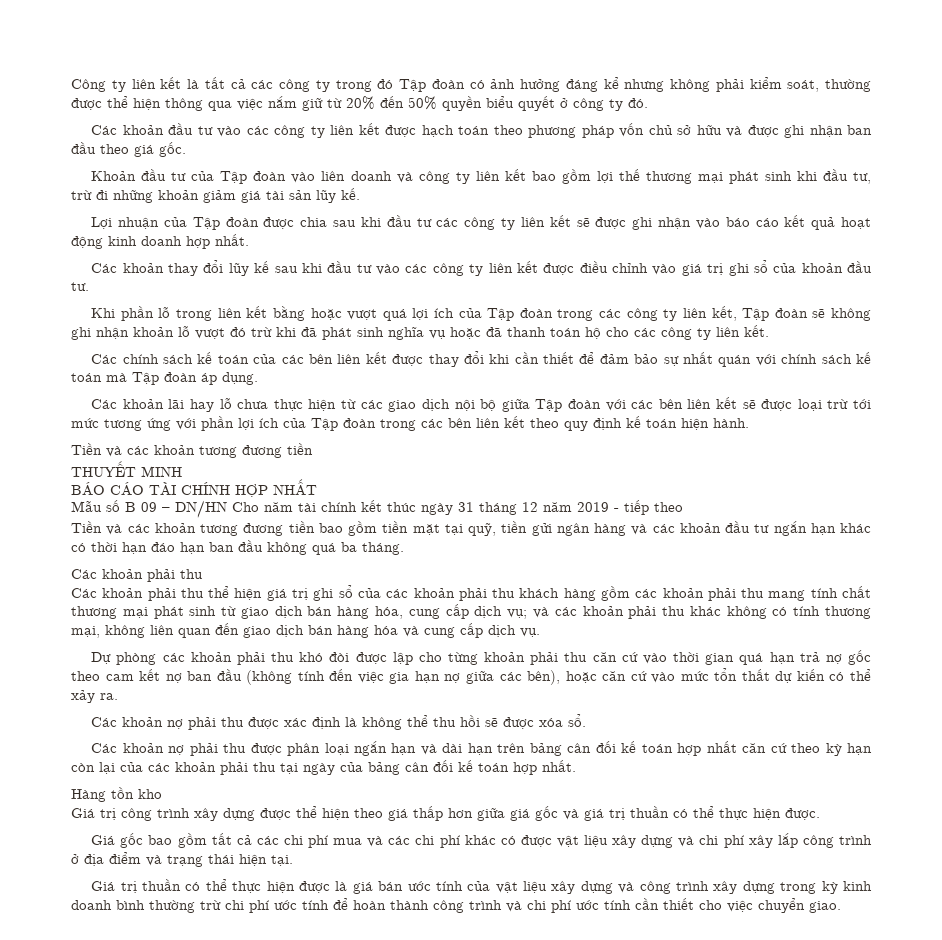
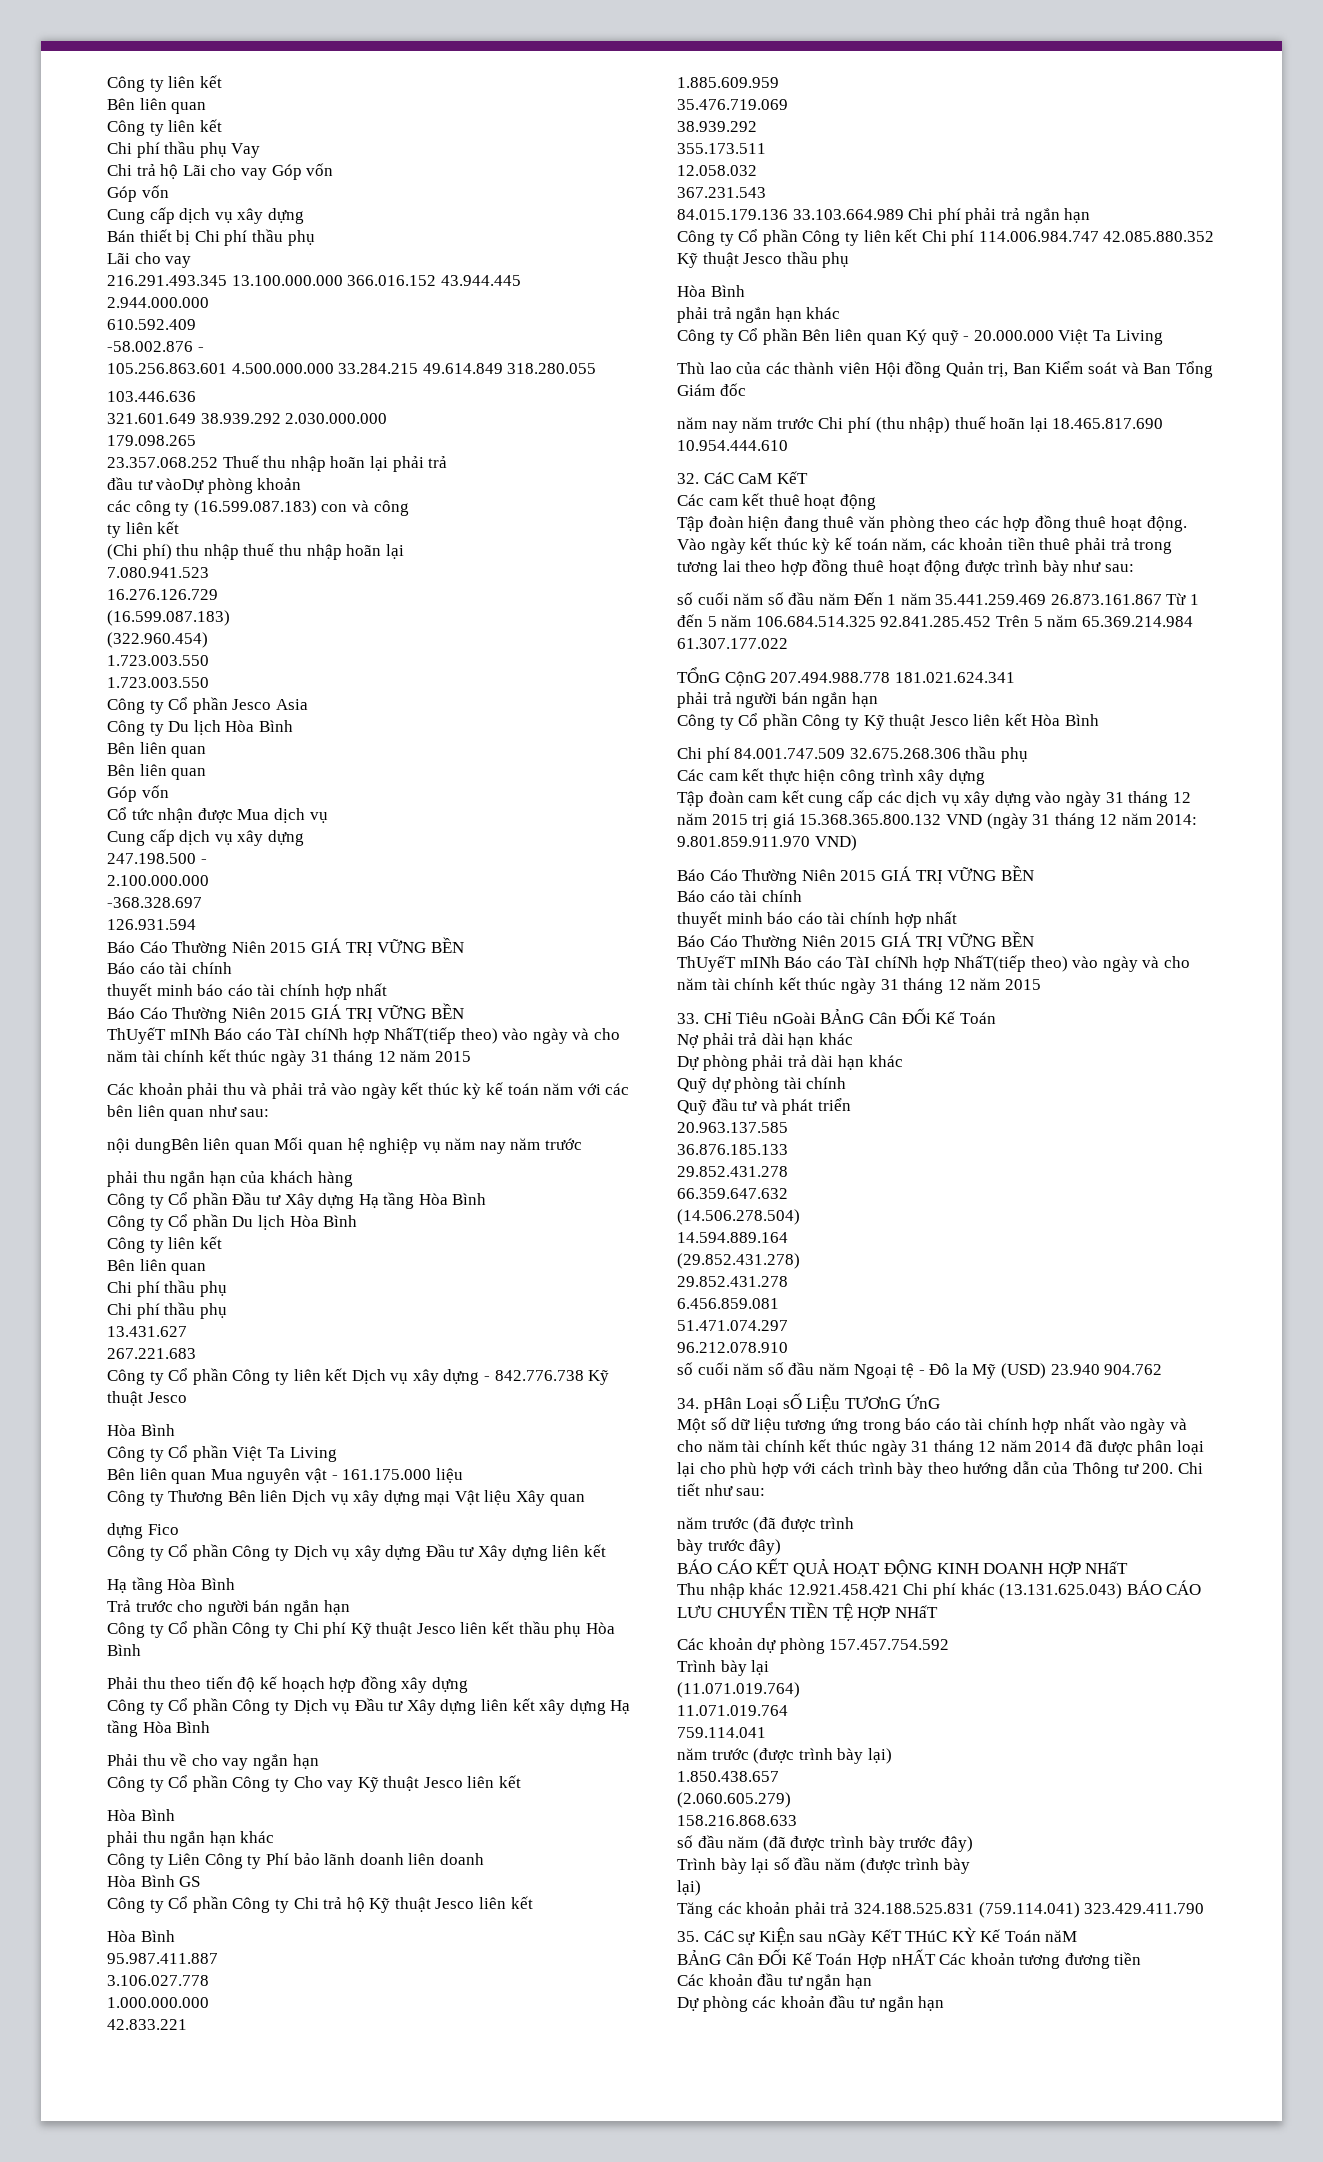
[71,77,871,92] [71,96,648,111] [91,123,873,138] [71,142,186,157] [91,169,871,184] [71,188,360,203] [91,215,871,230] [71,234,249,249] [91,260,872,276] [71,282,89,291] [91,306,872,321] [71,325,769,340] [91,351,872,367] [71,372,258,385] [91,397,872,412] [71,416,749,431] [71,443,313,458] [71,461,182,477] [71,479,317,497] [71,500,259,518] Công ty liên kết là tất cả các công ty trong đó Tập đoàn có ảnh hưởng đáng kể nhưng không phải kiểm soát, thường được thể hiện thông qua việc nắm giữ từ 20% đến 50% quyền biểu quyết ở công ty đó. // Các khoản đầu tư vào các công ty liên kết được hạch toán theo phương pháp vốn chủ sở hữu và được ghi nhận ban đầu theo giá gốc. // Khoản đầu tư của Tập đoàn vào liên doanh và công ty liên kết bao gồm lợi thế thương mại phát sinh khi đầu tư, trừ đi những khoản giảm giá tài sản lũy kế. // Lợi nhuận của Tập đoàn được chia sau khi đầu tư các công ty liên kết sẽ được ghi nhận vào báo cáo kết quả hoạt động kinh doanh hợp nhất. // Các khoản thay đổi lũy kế sau khi đầu tư vào các công ty liên kết được điều chỉnh vào giá trị ghi sổ của khoản đầu tư. // Khi phần lỗ trong liên kết bằng hoặc vượt quá lợi ích của Tập đoàn trong các công ty liên kết, Tập đoàn sẽ không ghi nhận khoản lỗ vượt đó trừ khi đã phát sinh nghĩa vụ hoặc đã thanh toán hộ cho các công ty liên kết. // Các chính sách kế toán của các bên liên kết được thay đổi khi cần thiết để đảm bảo sự nhất quán với chính sách kế toán mà Tập đoàn áp dụng. // Các khoản lãi hay lỗ chưa thực hiện từ các giao dịch nội bộ giữa Tập đoàn với các bên liên kết sẽ được loại trừ tới mức tương ứng với phần lợi ích của Tập đoàn trong các bên liên kết theo quy định kế toán hiện hành. // Tiền và các khoản tương đương tiền // THUYẾT MINH // BÁO CÁO TÀI CHÍNH HỢP NHẤT // Mẫu số B 09 – DN/HN Cho -> [107,75,222,92] [107,98,207,114] [107,119,222,136] [107,141,261,158] [107,163,334,180] [107,185,169,202] [107,207,304,224] [107,229,315,246] [107,252,192,268] [107,275,521,286] [107,297,209,308] [107,319,196,330] [107,341,204,352] [107,363,597,374] [107,391,196,402] [107,413,388,424] [107,435,196,446] [107,455,448,472] [107,477,302,494] [107,500,409,516] [107,521,180,538] [107,543,404,560] [107,567,209,578] [107,589,218,600] [107,610,230,626] [107,632,208,648] [107,655,209,666] [107,677,209,688] [107,697,308,714] [107,720,293,736] [107,742,207,758] [107,764,207,780] [107,785,169,802] [107,807,328,823] [107,829,304,846] [107,853,207,864] [107,875,209,886] [107,897,202,908] [107,919,196,930] [107,937,464,957] [107,962,232,974] [107,983,388,1000] [107,1003,464,1023] [107,1027,621,1044] Công ty liên kết // Bên liên quan // Công ty liên kết // Chi phí thầu phụ Vay // Chi trả hộ Lãi cho vay Góp vốn // Góp vốn // Cung cấp dịch vụ xây dựng // Bán thiết bị Chi phí thầu phụ // Lãi cho vay // 216.291.493.345 13.100.000.000 366.016.152 43.944.445 // 2.944.000.000 // 610.592.409 // -58.002.876 - // 105.256.863.601 4.500.000.000 33.284.215 49.614.849 318.280.055 // 103.446.636 // 321.601.649 38.939.292 2.030.000.000 // 179.098.265 // 23.357.068.252 Thuế thu nhập hoãn lại phải trả // đầu tư vàoDự phòng khoản // các công ty (16.599.087.183) con và công // ty liên kết // (Chi phí) thu nhập thuế thu nhập hoãn lại // 7.080.941.523 // 16.276.126.729 // (16.599.087.183) // (322.960.454) // 1.723.003.550 // 1.723.003.550 // Công ty Cổ phần Jesco Asia // Công ty Du lịch Hòa Bình // Bên liên quan // Bên liên quan // Góp vốn // Cổ tức nhận được Mua dịch vụ // Cung cấp dịch vụ xây dựng // 247.198.500 - // 2.100.000.000 // -368.328.697 // 126.931.594 // Báo Cáo Thường Niên 2015 GIÁ TRỊ VỮNG BỀN // Báo cáo tài chính // thuyết minh báo cáo tài chính hợp nhất // Báo Cáo Thường Niên 2015 GIÁ TRỊ VỮNG BỀN // ThUyếT mINh Báo cáo TàI chíNh hợp NhấT(tiếp theo) vào ngày và cho
[577,500,683,515] [71,521,648,536] 2019 - tiếp theo // Tiền và các khoản tương đương tiền bao gồm tiền mặt tại quỹ, tiền gửi ngân hàng và -> [434,1051,471,1062] [107,1082,630,1099] [107,1105,270,1121] [107,1137,583,1154] [107,1171,353,1187] [107,1192,487,1209] [107,1214,358,1231] [107,1236,222,1253] [107,1259,207,1275] [107,1280,227,1297] [107,1302,227,1319] [107,1326,187,1337] [107,1348,196,1359] [107,1368,610,1385] [107,1391,187,1406] [107,1424,175,1436] [107,1445,337,1462] [107,1468,463,1484] [107,1490,585,1506] [107,1523,179,1539] [107,1544,606,1561] [107,1577,235,1594] [107,1600,350,1616] [107,1621,615,1638] [107,1644,141,1656] [107,1676,468,1693] [107,1698,631,1715] [107,1720,211,1737] [107,1753,319,1770] [107,1775,522,1792] [107,1809,175,1821] [107,1831,275,1847] [107,1853,484,1869] [107,1875,201,1887] [107,1896,533,1913] [107,1930,175,1942] [107,1953,218,1964] [107,1975,209,1986] [107,1997,209,2008] [107,2019,187,2030] [677,77,779,88] [677,99,788,110] [677,121,757,132] [677,143,766,154] [677,165,757,176] [677,187,766,198] [677,208,1091,224] [677,229,1215,246] [677,251,850,268] [677,285,745,297] [677,307,841,323] [677,328,1163,345] [677,361,1213,378] [677,383,746,396] [677,416,1164,433] [677,440,788,451] [677,471,808,484] [677,493,876,510] [677,515,1187,532] [677,537,1173,554] [677,559,1135,576] [677,592,1200,605] [677,614,1193,627] [677,638,788,649] [677,667,1015,686] [677,692,878,708] [677,713,1100,730] [677,746,1028,763] [677,768,985,785] [677,790,1191,807] [677,813,1198,829] [677,835,857,851] [677,865,1034,885] [677,890,802,902] [677,911,958,928] [677,931,1034,951] [677,955,1191,972] [677,977,1041,994] [677,1008,996,1024] [677,1033,853,1049] [677,1055,903,1071] [677,1077,847,1093] [677,1098,851,1115] [677,1122,788,1133] [677,1144,788,1155] [677,1166,788,1177] [677,1188,788,1199] [677,1209,800,1225] [677,1232,788,1243] [677,1253,800,1269] [677,1276,788,1287] [677,1298,779,1309] [677,1320,788,1331] [677,1342,788,1353] [677,1362,1163,1379] [677,1393,940,1413] [677,1417,1187,1434] [677,1439,1204,1456] [677,1461,1203,1478] [677,1483,766,1496] [677,1517,855,1533] [677,1539,782,1555] [677,1558,1129,1577] [677,1580,1202,1599] [677,1602,938,1621] [677,1638,950,1654] [677,1660,770,1676] [677,1682,800,1698] [677,1705,788,1716] [677,1727,766,1738] [677,1748,892,1764] [677,1771,779,1782] [677,1792,791,1808] [677,1815,797,1826] [677,1835,973,1852] [677,1857,970,1874] [677,1880,701,1896] [677,1902,1205,1918] [677,1927,1078,1946] [677,1949,1142,1969] [677,1973,872,1990] [677,1996,748,2012] 2015 // Các khoản phải thu và phải trả vào ngày kết thúc kỳ kế toán năm với các bên liên quan như sau: // nội dungBên liên quan Mối quan hệ nghiệp vụ năm nay năm trước // phải thu ngắn hạn của khách hàng // Công ty Cổ phần Đầu tư Xây dựng Hạ tầng Hòa Bình // Công ty Cổ phần Du lịch Hòa Bình // Công ty liên kết // Bên liên quan // Chi phí thầu phụ // Chi phí thầu phụ // 13.431.627 // 267.221.683 // Công ty Cổ phần Công ty liên kết Dịch vụ xây dựng - 842.776.738 Kỹ thuật Jesco // Hòa Bình // Công ty Cổ phần Việt Ta Living // Bên liên quan Mua nguyên vật - 161.175.000 liệu // Công ty Thương Bên liên Dịch vụ xây dựng mại Vật liệu Xây quan // dựng Fico // Công ty Cổ phần Công ty Dịch vụ xây dựng Đầu tư Xây dựng liên kết // Hạ tầng Hòa Bình // Trả trước cho người bán ngắn hạn // Công ty Cổ phần Công ty Chi phí Kỹ thuật Jesco liên kết thầu phụ Hòa Bình // Phải thu theo tiến độ kế hoạch hợp đồng xây dựng // Công ty Cổ phần Công ty Dịch vụ Đầu tư Xây dựng liên kết xây dựng Hạ tầng Hòa Bình // Phải thu về cho vay ngắn hạn // Công ty Cổ phần Công ty Cho vay Kỹ thuật Jesco liên kết // Hòa Bình // phải thu ngắn hạn khác // Công ty Liên Công ty Phí bảo lãnh doanh liên doanh // Hòa Bình GS // Công ty Cổ phần Công ty Chi trả hộ Kỹ thuật Jesco liên kết // Hòa Bình // 95.987.411.887 // 3.106.027.778 // 1.000.000.000 // 42.833.221 // 1.885.609.959 // 35.476.719.069 // 38.939.292 // 355.173.511 // 12.058.032 // 367.231.543 // 84.015.179.136 33.103.664.989 Chi phí phải trả ngắn hạn // Công ty Cổ phần Công ty liên kết Chi phí 114.006.984.747 42.085.880.352 Kỹ thuật Jesco thầu phụ // Hòa Bình // phải trả ngắn hạn khác // Công ty Cổ phần Bên liên quan Ký quỹ - 20.000.000 Việt Ta Living // Thù lao của các thành viên Hội đồng Quản trị, Ban Kiểm soát và Ban Tổng Giám đốc // năm nay năm trước Chi phí (thu nhập) thuế hoãn lại 18.465.817.690 10.954.444.610 // 32. CáC CaM KếT // Các cam kết thuê hoạt động // Tập đoàn hiện đang thuê văn phòng theo các hợp đồng thuê hoạt động. Vào ngày kết thúc kỳ kế toán năm, các khoản tiền thuê phải trả trong tương lai theo hợp đồng thuê hoạt động được trình bày như sau: // số cuối năm số đầu năm Đến 1 năm 35.441.259.469 26.873.161.867 Từ 1 đến 5 năm 106.684.514.325 92.841.285.452 Trên 5 năm 65.369.214.984 61.307.177.022 // TỔnG CộnG 207.494.988.778 181.021.624.341 // phải trả người bán ngắn hạn // Công ty Cổ phần Công ty Kỹ thuật Jesco liên kết Hòa Bình // Chi phí 84.001.747.509 32.675.268.306 thầu phụ // Các cam kết thực hiện công trình xây dựng // Tập đoàn cam kết cung cấp các dịch vụ xây dựng vào ngày 31 tháng 12 năm 2015 trị giá 15.368.365.800.132 VND (ngày 31 tháng 12 năm 2014: 9.801.859.911.970 VND) // Báo Cáo Thường Niên 2015 GIÁ TRỊ VỮNG BỀN // Báo cáo tài chính // thuyết minh báo cáo tài chính hợp nhất // Báo Cáo Thường Niên 2015 GIÁ TRỊ VỮNG BỀN // ThUyếT mINh Báo cáo TàI chíNh hợp NhấT(tiếp theo) vào ngày và cho năm tài chính kết thúc ngày 31 tháng 12 năm 2015 // 33. CHỉ Tiêu nGoài BẢnG Cân ĐỐi Kế Toán // Nợ phải trả dài hạn khác // Dự phòng phải trả dài hạn khác // Quỹ dự phòng tài chính // Quỹ đầu tư và phát triển // 20.963.137.585 // 36.876.185.133 // 29.852.431.278 // 66.359.647.632 // (14.506.278.504) // 14.594.889.164 // (29.852.431.278) // 29.852.431.278 // 6.456.859.081 // 51.471.074.297 // 96.212.078.910 // số cuối năm số đầu năm Ngoại tệ - Đô la Mỹ (USD) 23.940 904.762 // 34. pHân Loại sỐ LiỆu TƯƠnG ỨnG // Một số dữ liệu tương ứng trong báo cáo tài chính hợp nhất vào ngày và cho năm tài chính kết thúc ngày 31 tháng 12 năm 2014 đã được phân loại lại cho phù hợp với cách trình bày theo hướng dẫn của Thông tư 200. Chi tiết như sau: // năm trước (đã được trình // bày trước đây) // BÁO CÁO KẾT QUẢ HOẠT ĐỘNG KINH DOANH HỢP NHấT // Thu nhập khác 12.921.458.421 Chi phí khác (13.131.625.043) BÁO CÁO LƯU CHUYỂN TIỀN TỆ HỢP NHấT // Các khoản dự phòng 157.457.754.592 // Trình bày lại // (11.071.019.764) // 11.071.019.764 // 759.114.041 // năm trước (được trình bày lại) // 1.850.438.657 // (2.060.605.279) // 158.216.868.633 // số đầu năm (đã được trình bày trước đây) // Trình bày lại số đầu năm (được trình bày // lại) // Tăng các khoản phải trả 324.188.525.831 (759.114.041) 323.429.411.790 // 35. CáC sự KiỆn sau nGày KếT THúC KỲ Kế Toán năM // BẢnG Cân ĐỐi Kế Toán Hợp nHẤT Các khoản tương đương tiền // Các khoản đầu tư ngắn hạn // Dự phòng
[840,523,871,533] [71,540,404,555] [71,569,203,582] [71,585,871,601] [71,604,871,619] [71,623,540,638] [91,650,871,665] [71,668,872,685] [71,690,118,703] [91,714,587,730] [91,741,872,756] [71,760,576,775] [71,787,162,802] [71,806,820,821] [91,833,872,848] [71,852,293,867] [91,879,873,894] [71,898,841,913] khác có thời hạn đáo hạn ban đầu không quá ba tháng. // Các khoản phải thu // Các khoản phải thu thể hiện giá trị ghi sổ của các khoản phải thu khách hàng gồm các khoản phải thu mang tính chất thương mại phát sinh từ giao dịch bán hàng hóa, cung cấp dịch vụ; và các khoản phải thu khác không có tính thương mại, không liên quan đến giao dịch bán hàng hóa và cung cấp dịch vụ. // Dự phòng các khoản phải thu khó đòi được lập cho từng khoản phải thu căn cứ vào thời gian quá hạn trả nợ gốc theo cam kết nợ ban đầu (không tính đến việc gia hạn nợ giữa các bên), hoặc căn cứ vào mức tổn thất dự kiến có thể xảy ra. // Các khoản nợ phải thu được xác định là không thể thu hồi sẽ được xóa sổ. // Các khoản nợ phải thu được phân loại ngắn hạn và dài hạn trên bảng cân đối kế toán hợp nhất căn cứ theo kỳ hạn còn lại của các khoản phải thu tại ngày của bảng cân đối kế toán hợp nhất. // Hàng tồn kho // Giá trị công trình xây dựng được thể hiện theo giá thấp hơn giữa giá gốc và giá trị thuần có thể thực hiện được. // Giá gốc bao gồm tất cả các chi phí mua và các chi phí khác có được vật liệu xây dựng và chi phí xây lắp công trình ở địa điểm và trạng thái hiện tại. // Giá trị thuần có thể thực hiện được là giá bán ước tính của vật liệu xây dựng và công trình xây dựng trong kỳ kinh doanh bình thường trừ chi phí ước tính để hoàn thành công trình và chi phí ước tính cần thiết cho việc chuyển giao. -> (945, 2003) none

